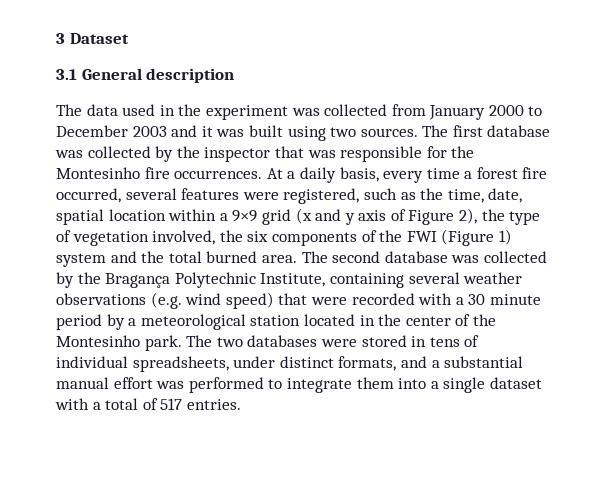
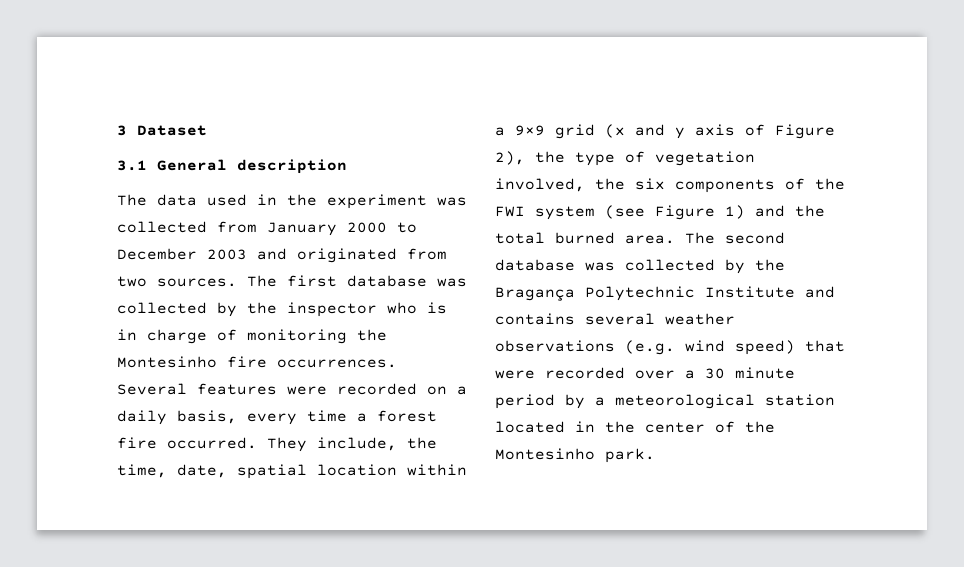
[201,125,326,141] it was built using -> [297,248,447,263] originated from
[274,146,475,162] [56,167,283,179] that was responsible for the Montesinho fire occurrences. At -> [387,302,447,314] [117,329,387,344] [117,356,397,368] [117,383,447,395] who is in charge of monitoring the Montesinho fire occurrences. Several features were recorded on
[56,188,416,204] occurred, several features were registered, such as -> [167,437,397,452] occurred. They include,
[441,229,512,246] [56,253,106,267] (Figure 1) system -> [535,205,745,220] system (see Figure 1)
[260,273,404,288] Institute, containing -> [705,286,835,298] [495,313,575,325] Institute and contains
[418,293,453,305] with -> [635,370,675,379] over
[186,335,480,347] [56,356,524,372] [56,377,542,393] [55,398,241,410] The two databases were stored in tens of individual spreadsheets, under distinct formats, and a substantial manual effort was performed to integrate them into a single dataset with a total of 517 entries. -> (655, 455) none

